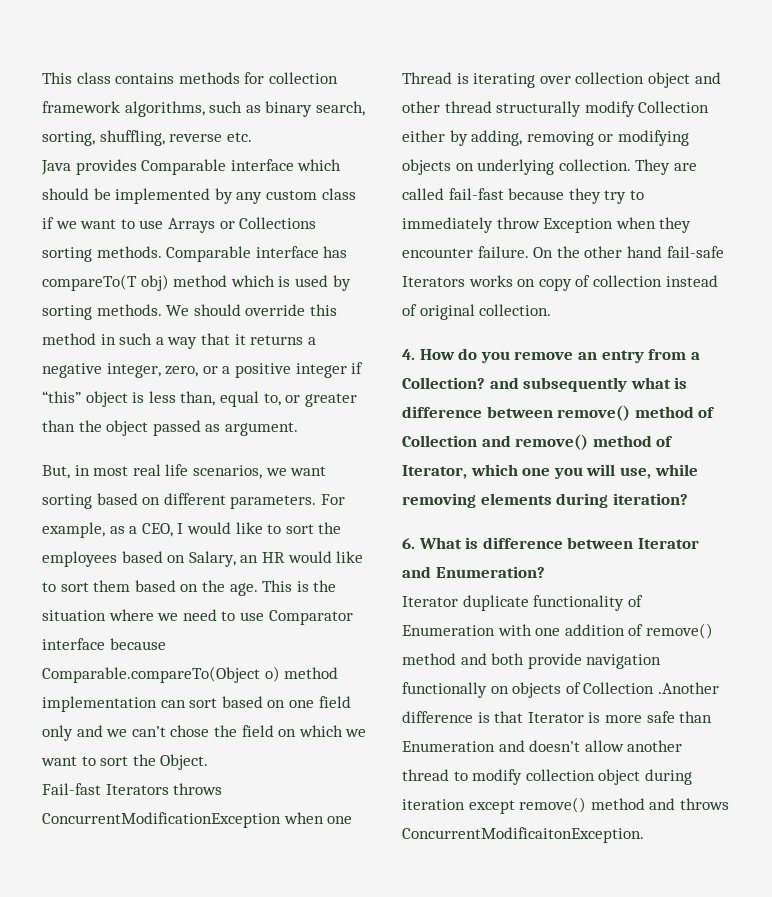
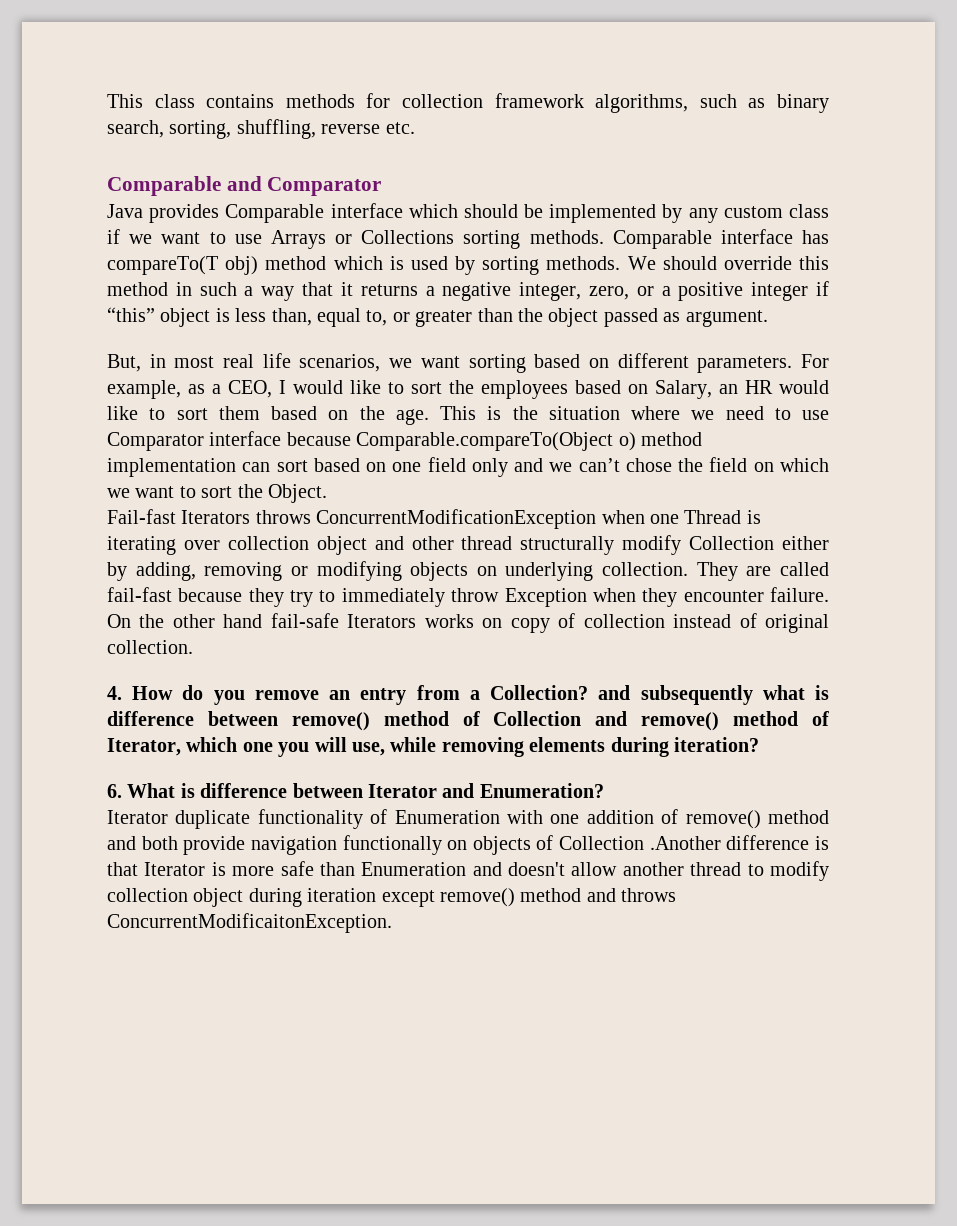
(252, 137) none -> [107,176,382,196] // Comparable and Comparator

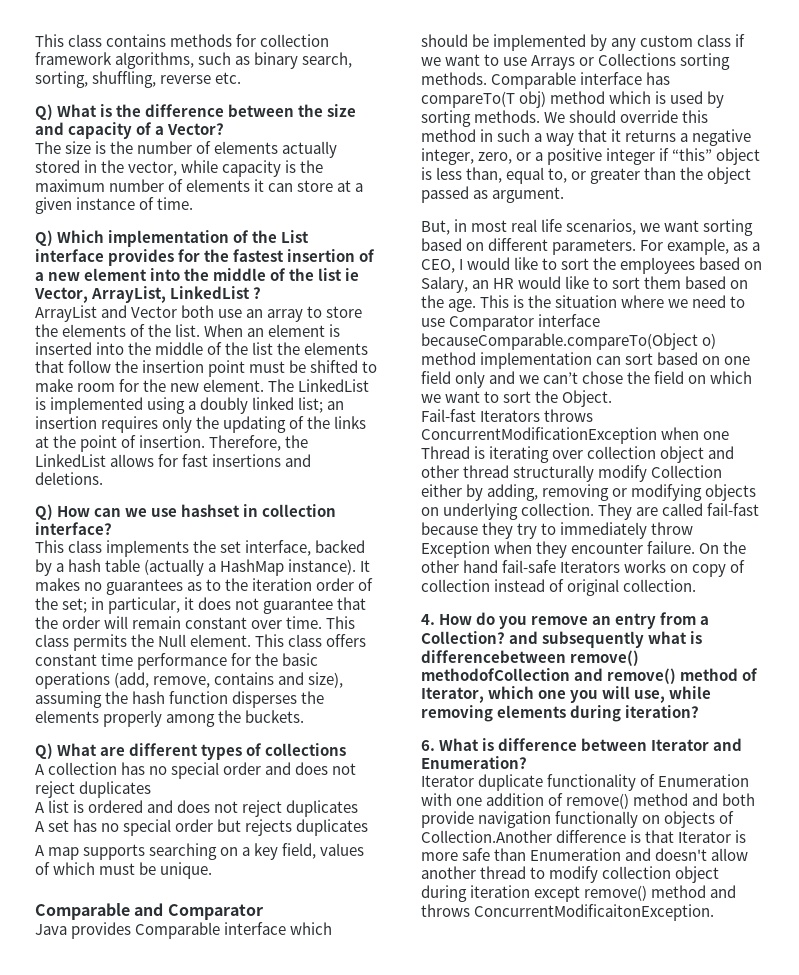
(415, 128) none -> [35,104,357,120] [35,122,225,139] [35,141,338,158] [35,160,324,177] [35,179,364,192] [35,197,194,214] [35,230,310,247] [35,249,376,266] [35,268,360,281] [34,286,262,303] [35,305,363,322] [35,324,341,337] [35,342,369,355] [35,360,378,377] [35,379,370,392] [35,397,345,414] [35,416,367,433] [35,435,309,452] [35,454,312,467] [35,472,103,485] [35,504,337,520] [35,522,112,535] [35,540,366,557] [35,559,371,576] [35,578,374,595] [35,597,367,614] [35,616,356,629] [35,634,367,651] [35,653,319,670] [35,672,344,689] [35,691,325,708] [35,710,305,727] [35,743,347,760] [35,762,357,779] [35,781,152,798] [35,800,359,817] [35,819,369,836] [35,843,365,860] [35,862,213,879] // Q) What is the difference between the size and capacity of a Vector? // The size is the number of elements actually stored in the vector, while capacity is the maximum number of elements it can store at a given instance of time. // Q) Which implementation of the List interface provides for the fastest insertion of a new element into the middle of the list ie Vector, ArrayList, LinkedList ? // ArrayList and Vector both use an array to store the elements of the list. When an element is inserted into the middle of the list the elements that follow the insertion point must be shifted to make room for the new element. The LinkedList is implemented using a doubly linked list; an insertion requires only the updating of the links at the point of insertion. Therefore, the LinkedList allows for fast insertions and deletions. // Q) How can we use hashset in collection interface? // This class implements the set interface, backed by a hash table (actually a HashMap instance). It makes no guarantees as to the iteration order of the set; in particular, it does not guarantee that the order will remain constant over time. This class permits the Null element. This class offers constant time performance for the basic operations (add, remove, contains and size), assuming the hash function disperses the elements properly among the buckets. // Q) What are different types of collections // A collection has no special order and does not reject duplicates // A list is ordered and does not reject duplicates // A set has no special order but rejects duplicates // A map supports searching on a key field, values of which must be unique.
[286,432,614,451] because Comparable.compareTo(Object -> [421,333,698,350] becauseComparable.compareTo(Object
[107,711,582,731] difference between remove() method of Collection -> [421,650,640,666] [421,668,570,681] differencebetween remove() methodofCollection
[559,836,721,850] Collection .Another -> [421,830,552,843] Collection.Another

